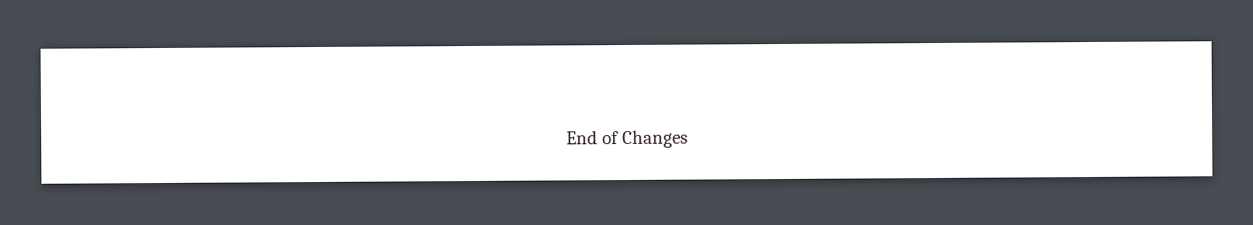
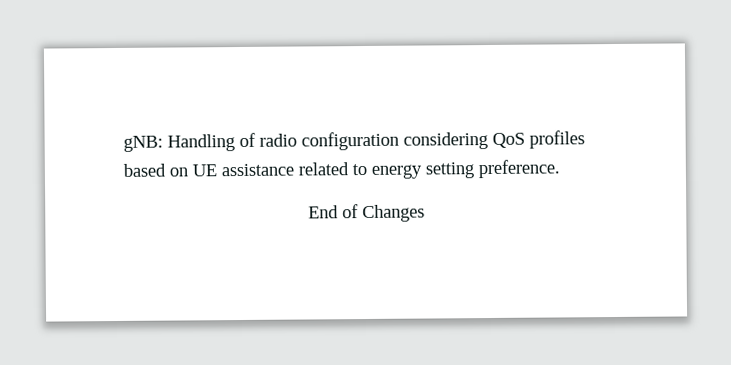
(565, 137) none -> [123,130,585,152] [123,159,560,179] gNB: Handling of radio configuration considering QoS profiles based on UE assistance related to energy setting preference. //

